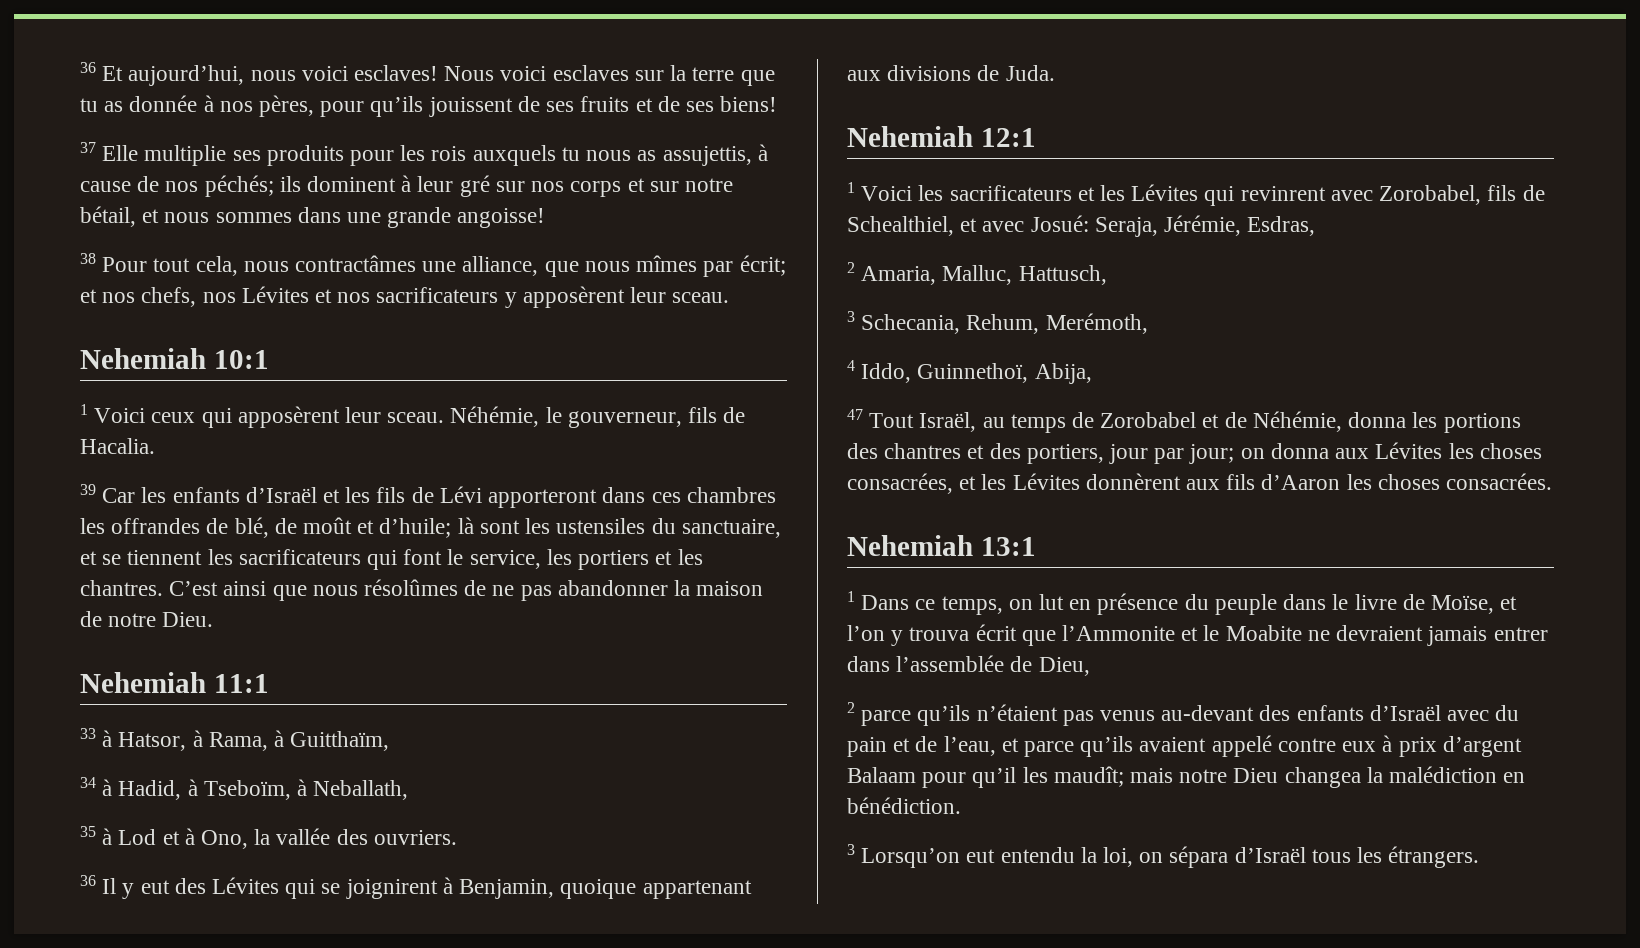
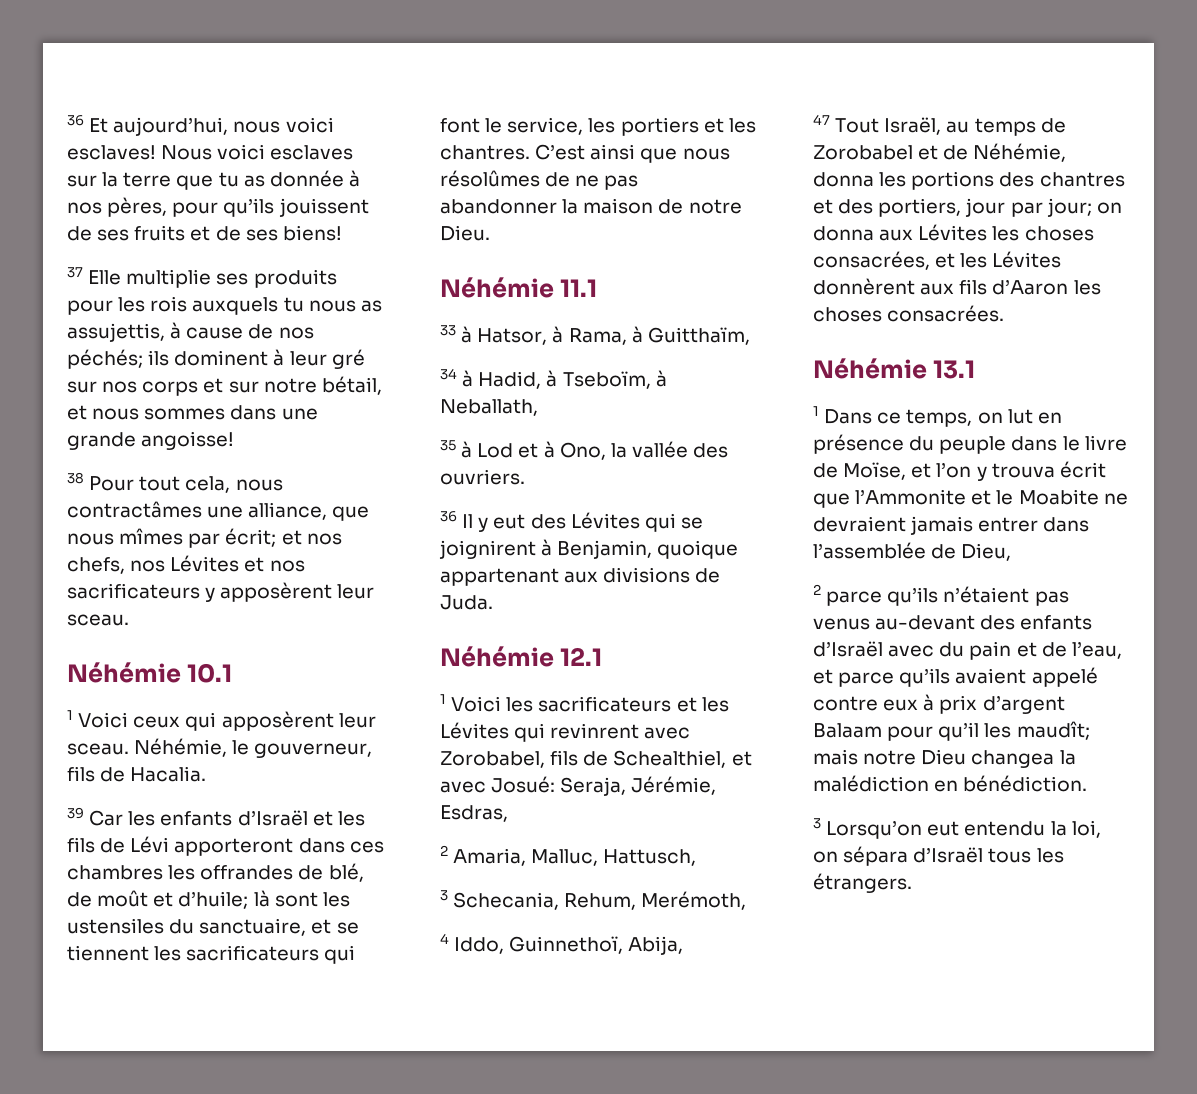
[80,348,269,369] Nehemiah 10:1 -> [67,662,233,683] Néhémie 10.1
[80,672,269,693] Nehemiah 11:1 -> [440,277,598,298] Néhémie 11.1
[847,126,1036,147] Nehemiah 12:1 -> [440,646,603,667] Néhémie 12.1
[847,535,1036,556] Nehemiah 13:1 -> [813,358,976,379] Néhémie 13.1

